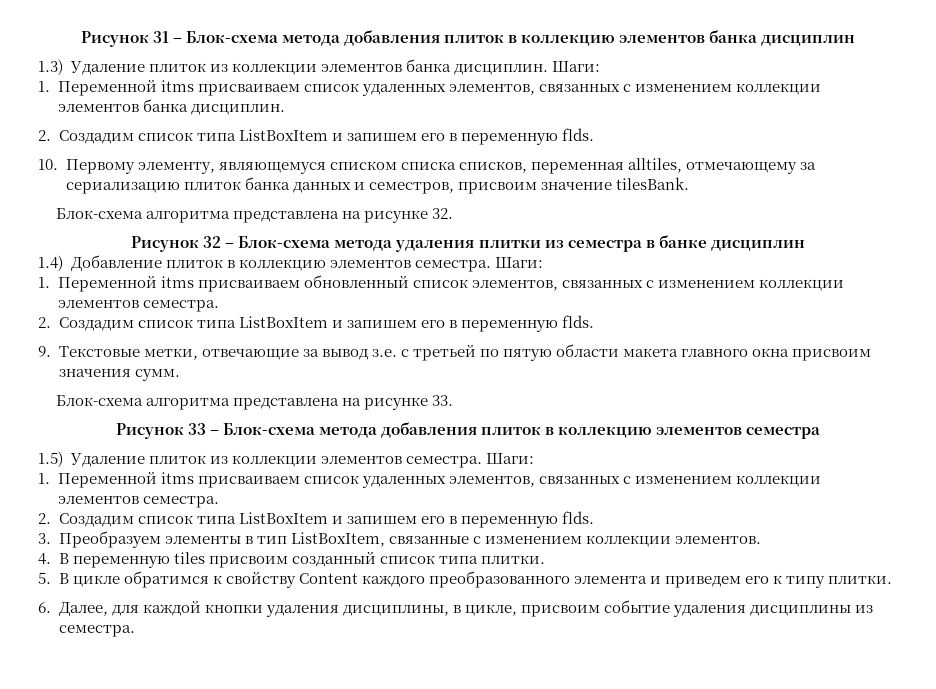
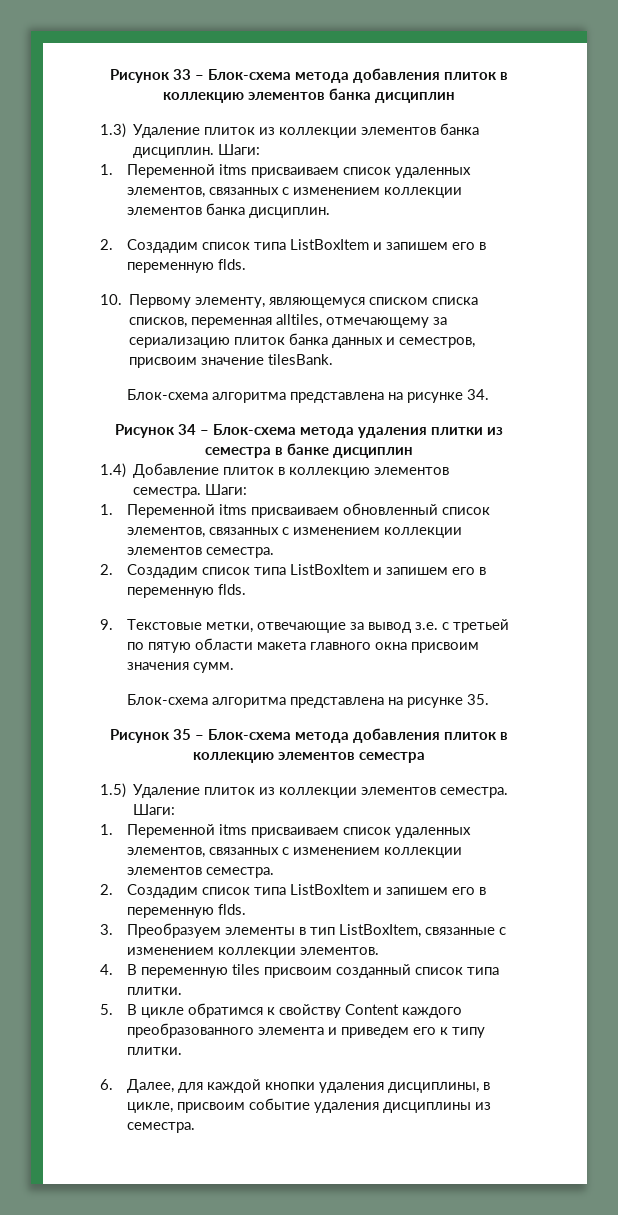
[80,31,169,47] Рисунок 31 -> [110,69,191,83] Рисунок 33
[431,208,453,219] [131,236,222,252] 32. // Рисунок 32 -> [467,389,490,400] [115,424,196,438] 34. // Рисунок 34
[431,395,453,406] [115,423,206,439] 33. // Рисунок 33 -> [467,694,490,705] [110,729,191,743] 35. // Рисунок 35

